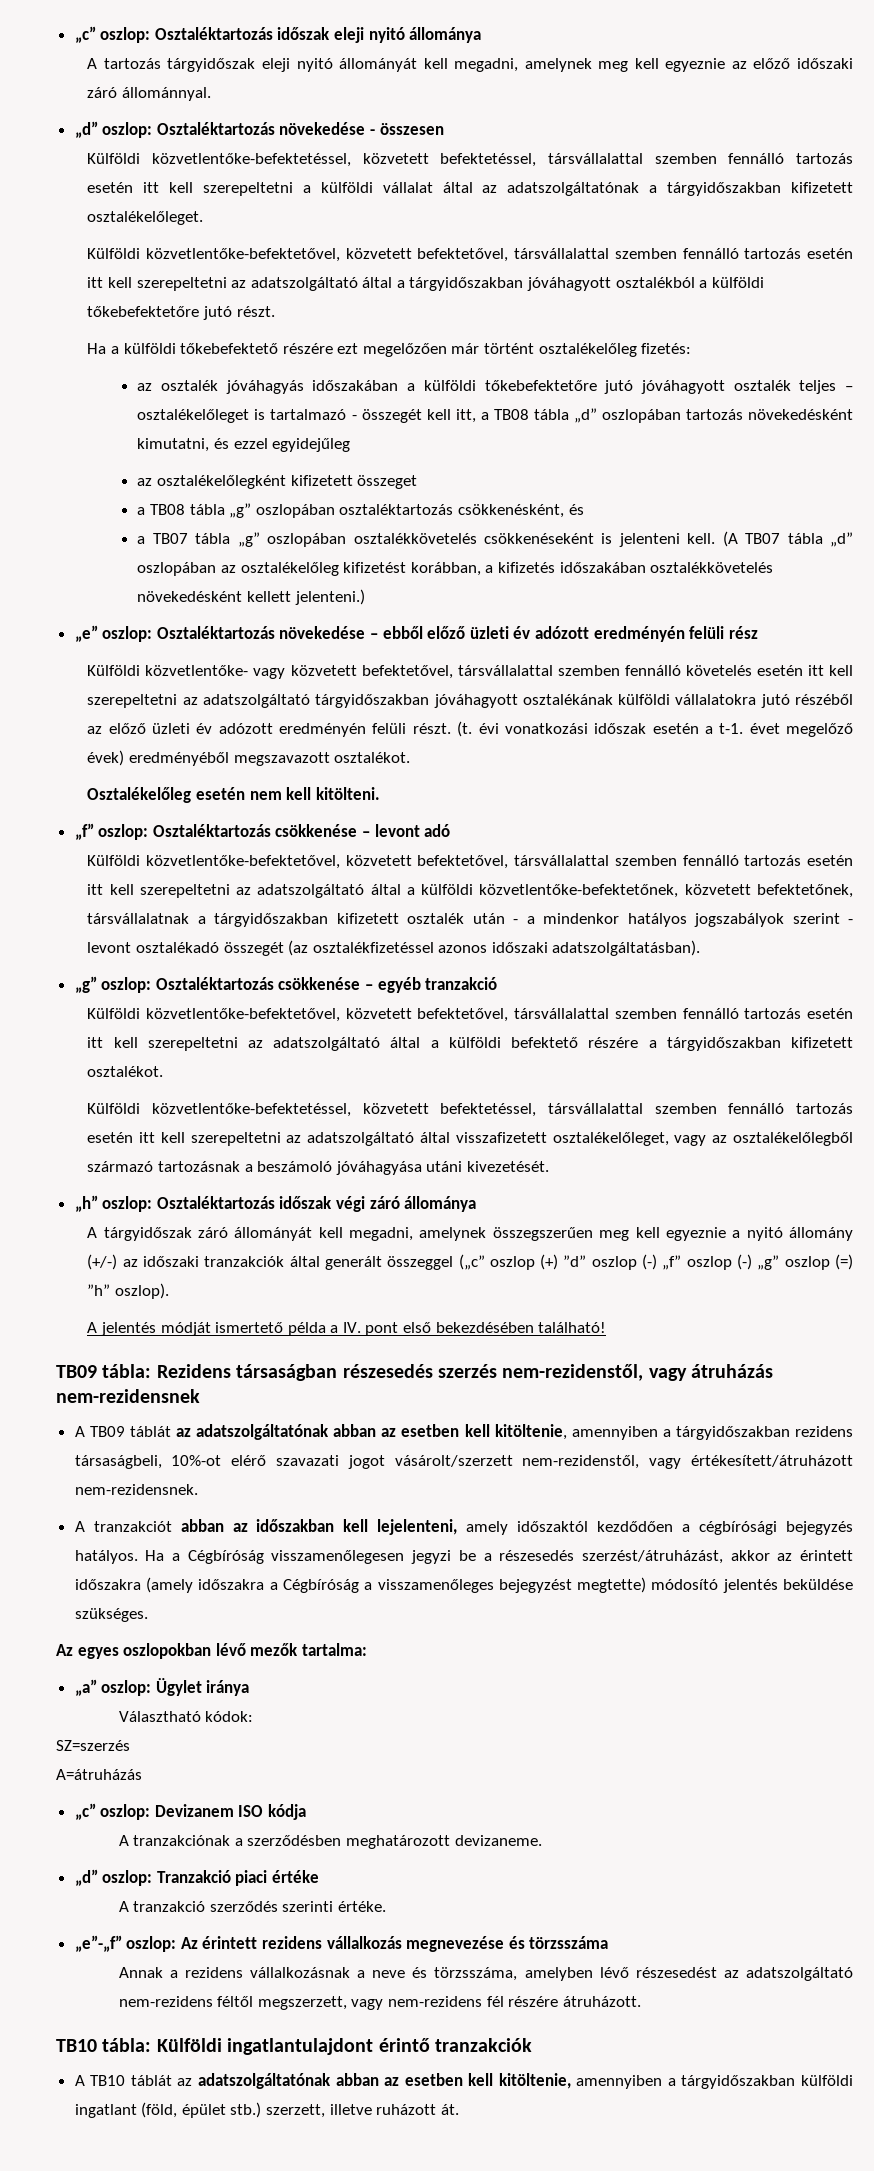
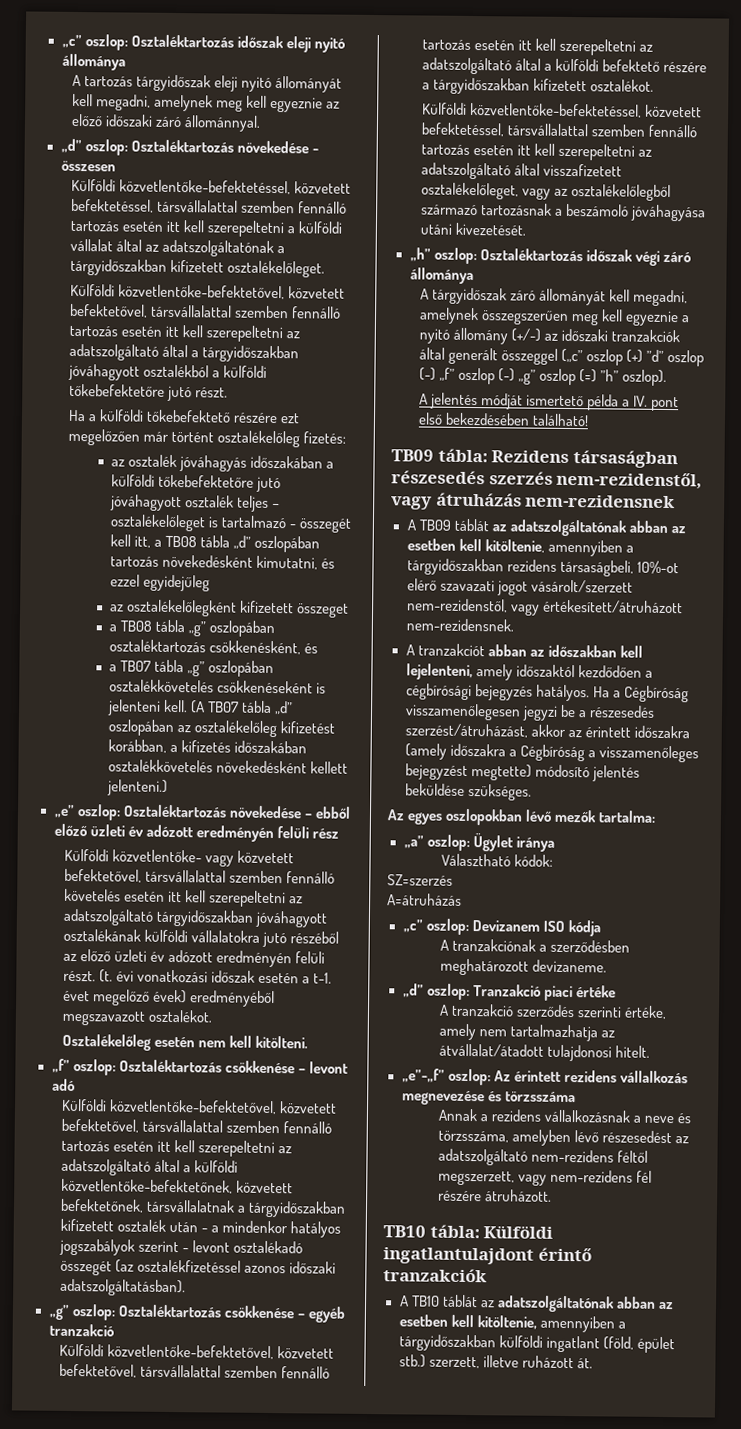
[338,1901,387,1912] értéke. -> [623,1005,667,1020] [438,1023,615,1042] [438,1043,650,1062] értéke, amely nem tartalmazhatja az átvállalat/átadott tulajdonosi hitelt.

